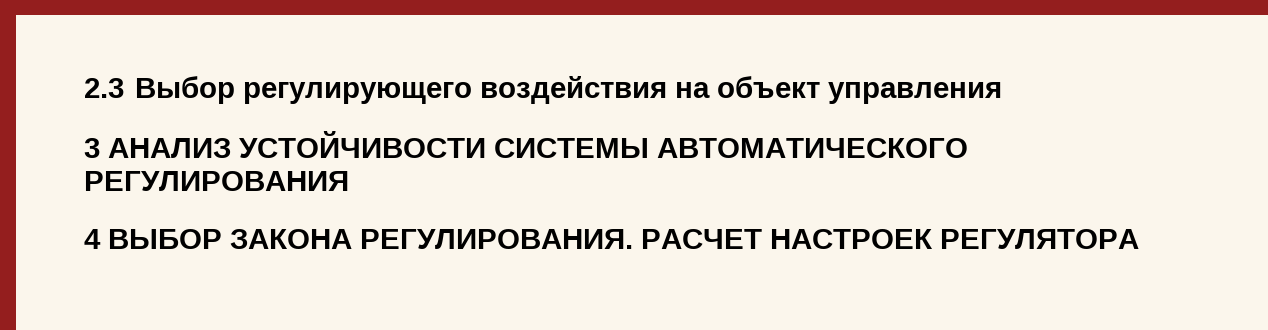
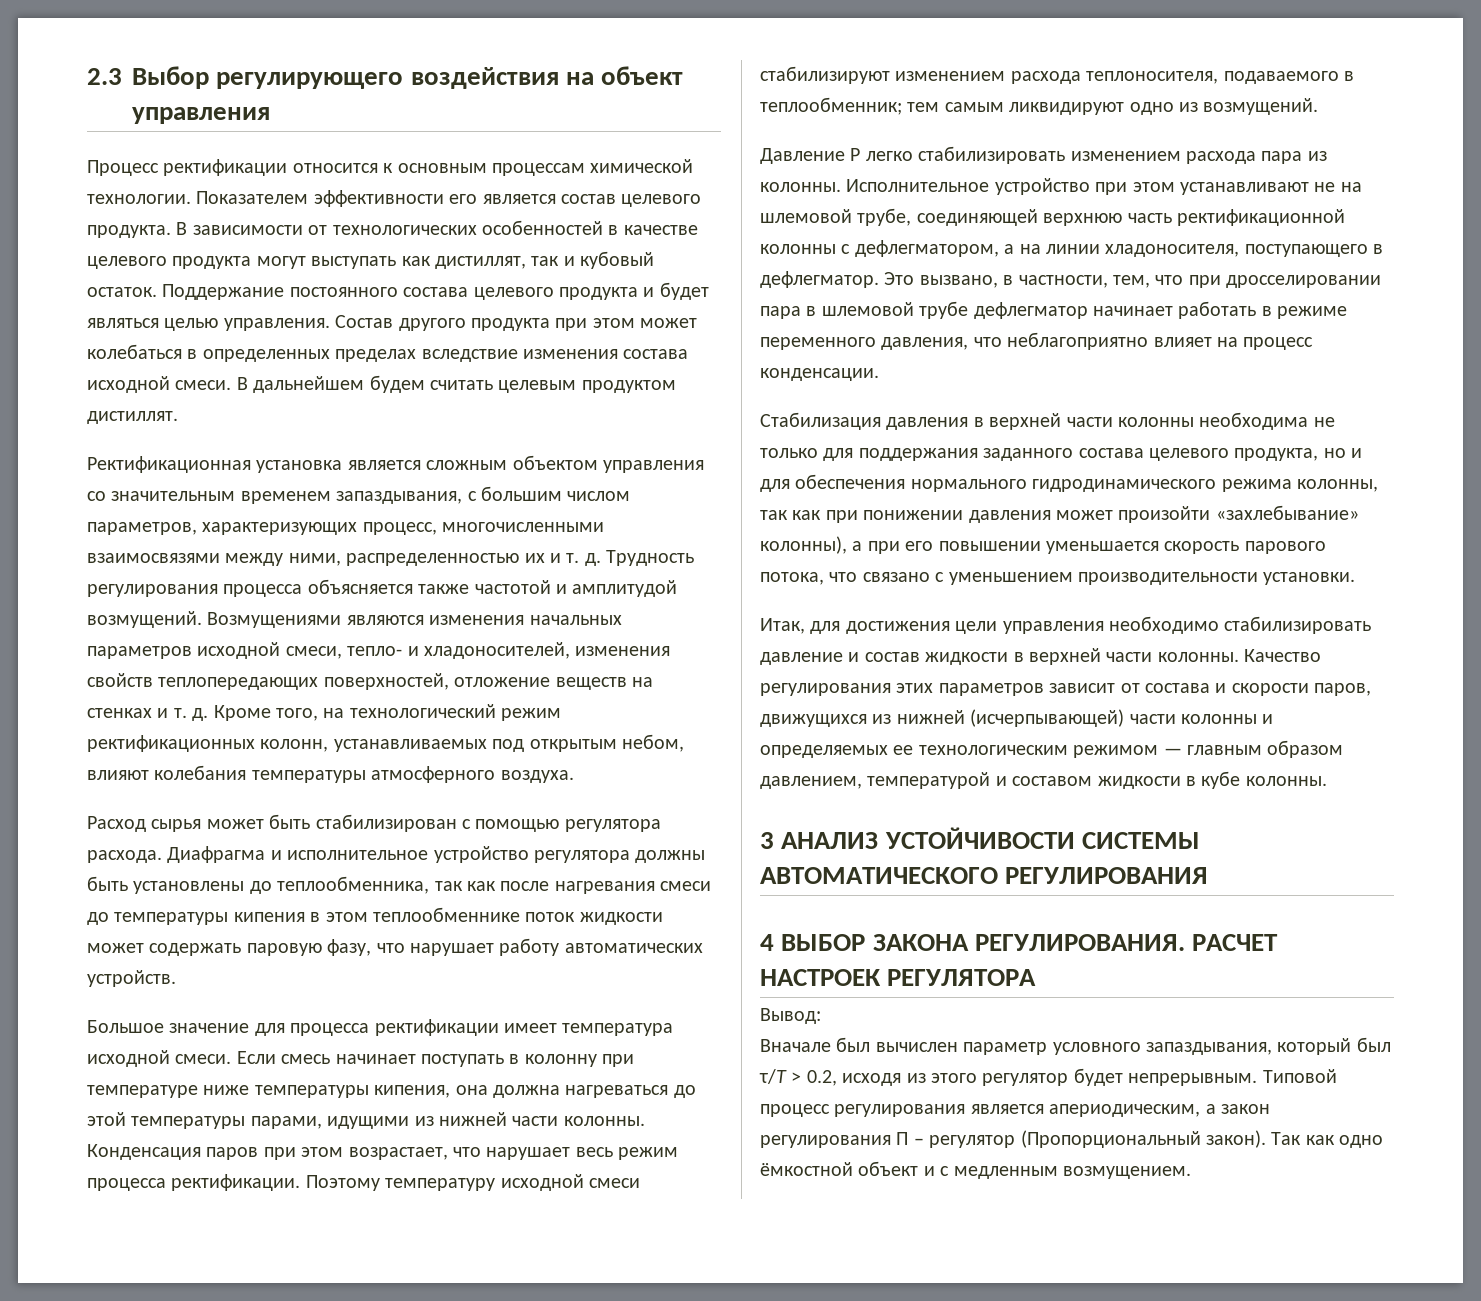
(1002, 93) none -> [87,159,694,176] [87,190,702,207] [87,220,698,238] [87,251,655,269] [87,282,709,300] [87,315,698,331] [87,344,689,362] [87,375,676,393] [87,411,178,424] [87,455,704,473] [87,486,631,504] [87,522,605,535] [87,550,695,566] [87,579,678,597] [87,611,622,628] [87,642,671,659] [87,673,653,690] [87,704,562,721] [87,734,684,752] [87,765,574,783] [87,814,661,832] [87,846,706,863] [87,876,712,894] [87,907,663,925] [87,938,703,956] [87,970,176,987] [87,1019,674,1036] [87,1050,635,1067] [87,1085,696,1098] [87,1112,645,1129] [87,1144,679,1160] [87,1174,640,1191] [760,66,1354,84] [760,97,1319,115] [760,146,1327,164] [760,178,1362,195] [760,208,1345,226] [760,240,1384,257] [760,271,1382,288] [760,301,1348,319] [760,332,1314,350] [760,368,879,381] [760,412,1335,430] [760,448,1363,461] [760,474,1378,492] [760,505,1359,523] [760,536,1326,554] [760,572,1356,585] [760,616,1372,634] [760,648,1322,665] [760,683,1372,696] [760,709,1274,727] [760,740,1344,758] [760,771,1327,789] // Процесс ректификации относится к основным процессам химической технологии. Показателем эффективности его является состав целевого продукта. В зависимости от технологических особенностей в качестве целевого продукта могут выступать как дистиллят, так и кубовый остаток. Поддержание постоянного состава целевого продукта и будет являться целью управления. Состав другого продукта при этом может колебаться в определенных пределах вследствие изменения состава исходной смеси. В дальнейшем будем считать целевым продуктом дистиллят. // Ректификационная установка является сложным объектом управления со значительным временем запаздывания, с большим числом параметров, характеризующих процесс, многочисленными взаимосвязями между ними, распределенностью их и т. д. Трудность регулирования процесса объясняется также частотой и амплитудой возмущений. Возмущениями являются изменения начальных параметров исходной смеси, тепло- и хладоносителей, изменения свойств теплопередающих поверхностей, отложение веществ на стенках и т. д. Кроме того, на технологический режим ректификационных колонн, устанавливаемых под открытым небом, влияют колебания температуры атмосферного воздуха. // Расход сырья может быть стабилизирован с помощью регулятора расхода. Диафрагма и исполнительное устройство регулятора должны быть установлены до теплообменника, так как после нагревания смеси до температуры кипения в этом теплообменнике поток жидкости может содержать паровую фазу, что нарушает работу автоматических устройств. // Большое значение для процесса ректификации имеет температура исходной смеси. Если смесь начинает поступать в колонну при температуре ниже температуры кипения, она должна нагреваться до этой температуры парами, идущими из нижней части колонны. Конденсация паров при этом возрастает, что нарушает весь режим процесса ректификации. Поэтому температуру исходной смеси стабилизируют изменением расхода теплоносителя, подаваемого в теплообменник; тем самым ликвидируют одно из возмущений. // Давление Р легко стабилизировать изменением расхода пара из колонны. Исполнительное устройство при этом устанавливают не на шлемовой трубе, соединяющей верхнюю часть ректификационной колонны с дефлегматором, а на линии хладоносителя, поступающего в дефлегматор. Это вызвано, в частности, тем, что при дросселировании пара в шлемовой трубе дефлегматор начинает работать в режиме переменного давления, что неблагоприятно влияет на процесс конденсации. // Стабилизация давления в верхней части колонны необходима не только для поддержания заданного состава целевого продукта, но и для обеспечения нормального гидродинамического режима колонны, так как при понижении давления может произойти «захлебывание» колонны), а при его повышении уменьшается скорость парового потока, что связано с уменьшением производительности установки. // Итак, для достижения цели управления необходимо стабилизировать давление и состав жидкости в верхней части колонны. Качество регулирования этих параметров зависит от состава и скорости паров, движущихся из нижней (исчерпывающей) части колонны и определяемых ее технологическим режимом — главным образом давлением, температурой и составом жидкости в кубе колонны.
(1139, 239) none -> [760,1008,821,1024] [760,1037,1391,1055] [759,1068,1337,1086] [760,1104,1270,1117] [760,1130,1384,1148] [760,1161,1191,1179] // Вывод: // Вначале был вычислен параметр условного запаздывания, который был τ/Т > 0.2, исходя из этого регулятор будет непрерывным. Типовой процесс регулирования является апериодическим, а закон регулирования П – регулятор (Пропорциональный закон). Так как одно ёмкостной объект и с медленным возмущением.

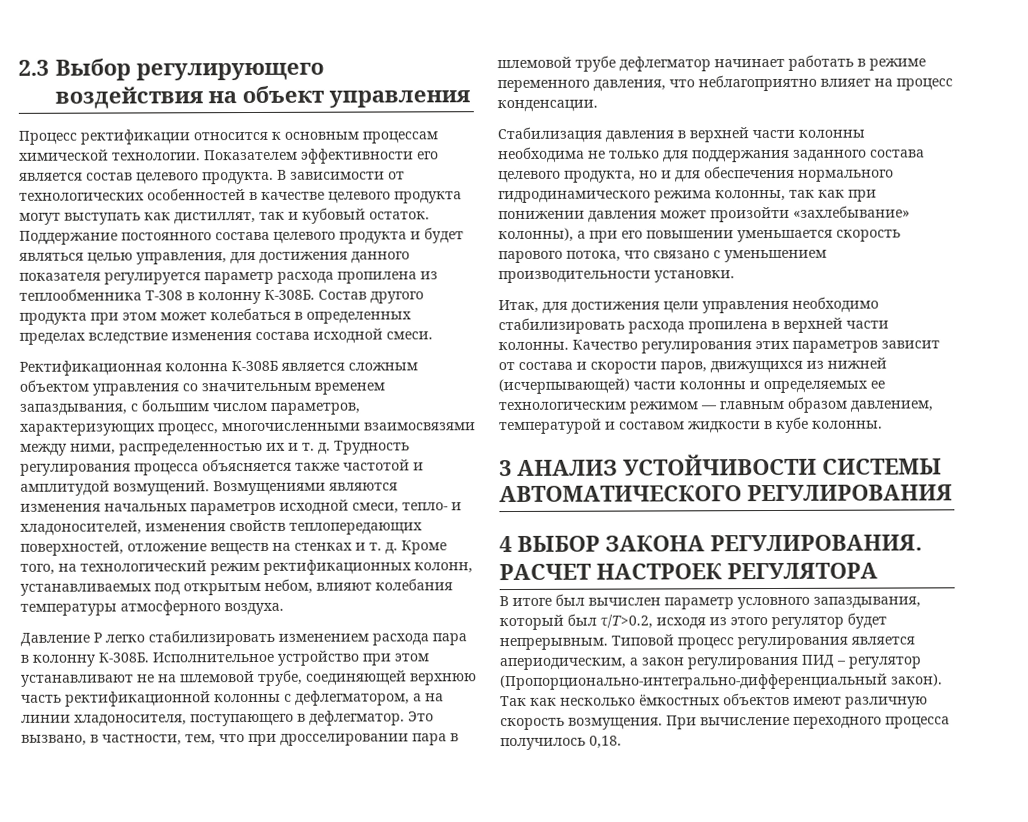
[223,318,330,331] управления. -> [136,251,410,265] [19,271,438,285] [19,288,315,305] управления, для достижения данного показателя регулируется параметр расхода пропилена из теплообменника Т-308 в колонну К-308Б.
[236,375,676,393] [87,411,178,424] В дальнейшем будем считать целевым продуктом дистиллят. -> (433, 335) none
[256,460,343,473] установка -> [165,360,278,372] колонна К-308Б
[87,814,661,832] [87,846,706,863] [87,876,712,894] [87,907,663,925] [87,938,703,956] [87,970,176,987] [87,1019,674,1036] [87,1050,635,1067] [87,1085,696,1098] [87,1112,645,1129] [87,1144,679,1160] [87,1174,640,1191] [760,66,1354,84] [760,97,1319,115] // Расход сырья может быть стабилизирован с помощью регулятора расхода. Диафрагма и исполнительное устройство регулятора должны быть установлены до теплообменника, так как после нагревания смеси до температуры кипения в этом теплообменнике поток жидкости может содержать паровую фазу, что нарушает работу автоматических устройств. // Большое значение для процесса ректификации имеет температура исходной смеси. Если смесь начинает поступать в колонну при температуре ниже температуры кипения, она должна нагреваться до этой температуры парами, идущими из нижней части колонны. Конденсация паров при этом возрастает, что нарушает весь режим процесса ректификации. Поэтому температуру исходной смеси стабилизируют изменением расхода теплоносителя, подаваемого в теплообменник; тем самым ликвидируют одно из возмущений. -> (284, 609) none
[1307,151,1327,161] [760,182,841,192] из колонны. -> [20,652,149,667] в колонну К-308Б.
[760,652,1009,665] давление и состав жидкости -> [628,321,768,334] расхода пропилена
[760,1008,821,1024] [760,1039,831,1052] Вывод: // Вначале -> [499,596,552,607] В итоге
[759,1069,837,1086] τ/Т > 0.2, -> [600,614,653,629] τ/Т>0.2,
[896,1132,909,1145] П -> [801,654,834,669] ПИД
[1020,1130,1201,1148] (Пропорциональный -> [500,673,888,691] (Пропорционально-интегрально-дифференциальный
[1339,1135,1384,1148] [760,1161,1191,1179] одно ёмкостной объект и с медленным возмущением. -> [560,692,928,709] [500,715,950,731] [500,735,622,751] несколько ёмкостных объектов имеют различную скорость возмущения. При вычисление переходного процесса получилось 0,18.

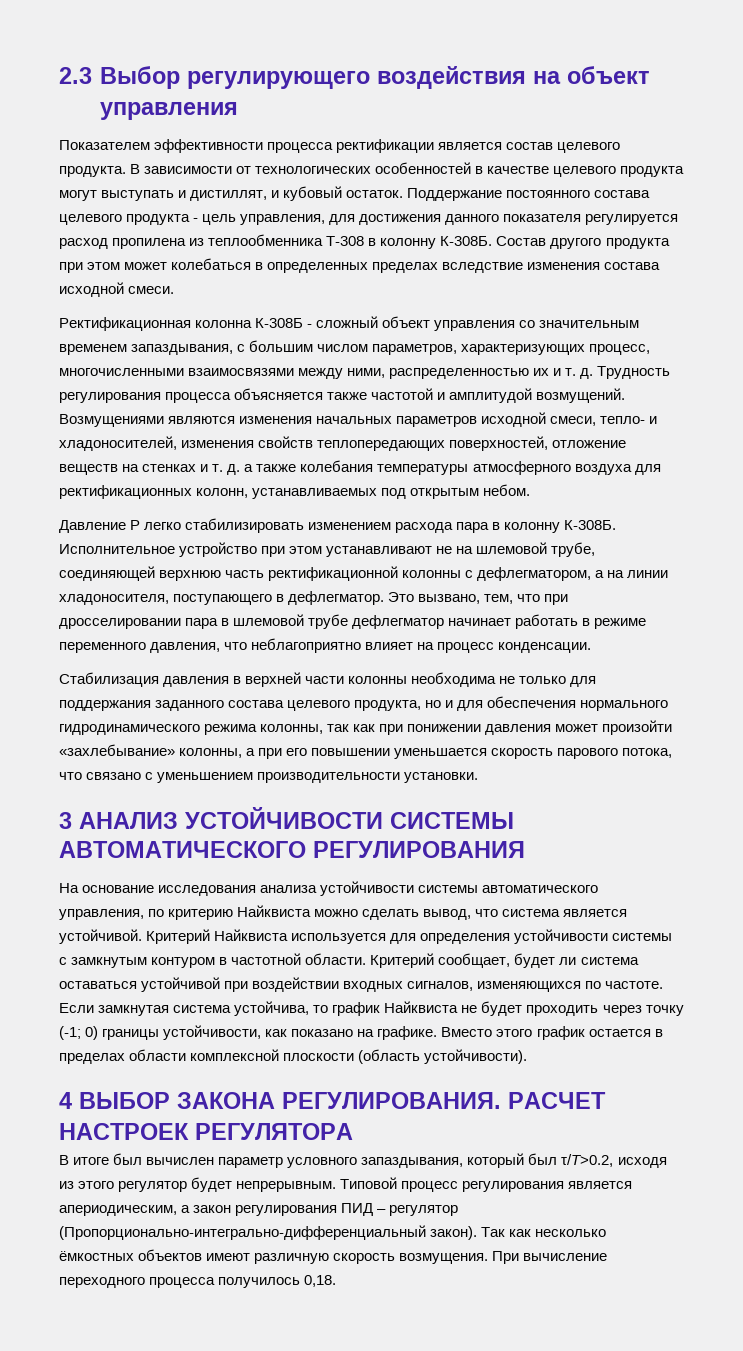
[18,129,438,145] [18,148,439,164] Процесс ректификации относится к основным процессам химической технологии. Показателем эффективности его -> [59,139,435,153] Показателем эффективности процесса ректификации
[144,211,285,225] как дистиллят, так -> [178,190,268,201] и дистиллят,
[410,227,464,244] [19,252,133,265] и будет являться целью -> [193,214,237,225] - цель
[204,271,334,285] параметр расхода -> [59,238,108,249] расход
[281,362,418,371] [19,379,89,392] является сложным объектом -> [307,316,431,328] - сложный объект
[401,540,447,555] [20,560,260,576] Кроме того, на технологический режим -> [244,460,661,475] а также колебания температуры атмосферного воздуха для
[264,578,453,594] [20,600,284,616] небом, влияют колебания температуры атмосферного воздуха. -> [483,484,531,496] небом.
[90,734,182,746] в частности, -> (481, 599) none
[498,227,574,243] колонны), -> [179,748,243,758] колонны,
[498,296,879,314] [498,317,889,335] [498,339,940,354] [498,357,887,374] [498,378,885,395] [498,396,934,414] [499,416,883,435] // Итак, для достижения цели управления необходимо стабилизировать расхода пропилена в верхней части колонны. Качество регулирования этих параметров зависит от состава и скорости паров, движущихся из нижней (исчерпывающей) части колонны и определяемых ее технологическим режимом — главным образом давлением, температурой и составом жидкости в кубе колонны. -> (479, 777) none
(953, 493) none -> [59,881,599,896] [59,905,628,920] [59,929,673,944] [59,953,639,968] [59,977,664,992] [59,1001,684,1016] [59,1025,663,1040] [59,1049,528,1064] // На основание исследования анализа устойчивости системы автоматического управления, по критерию Найквиста можно сделать вывод, что система является устойчивой. Критерий Найквиста используется для определения устойчивости системы с замкнутым контуром в частотной области. Критерий сообщает, будет ли система оставаться устойчивой при воздействии входных сигналов, изменяющихся по частоте. Если замкнутая система устойчива, то график Найквиста не будет проходить через точку (-1; 0) границы устойчивости, как показано на графике. Вместо этого график остается в пределах области комплексной плоскости (область устойчивости).

